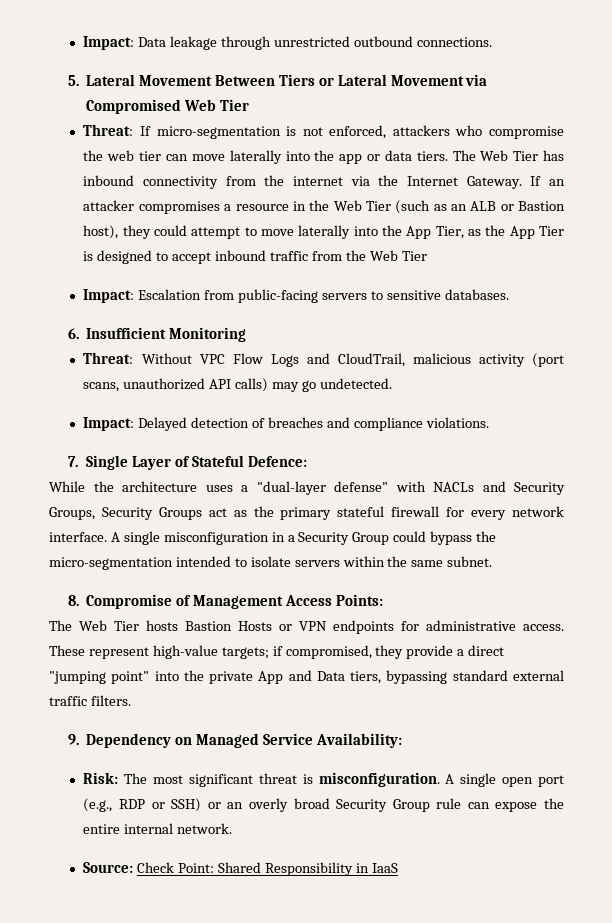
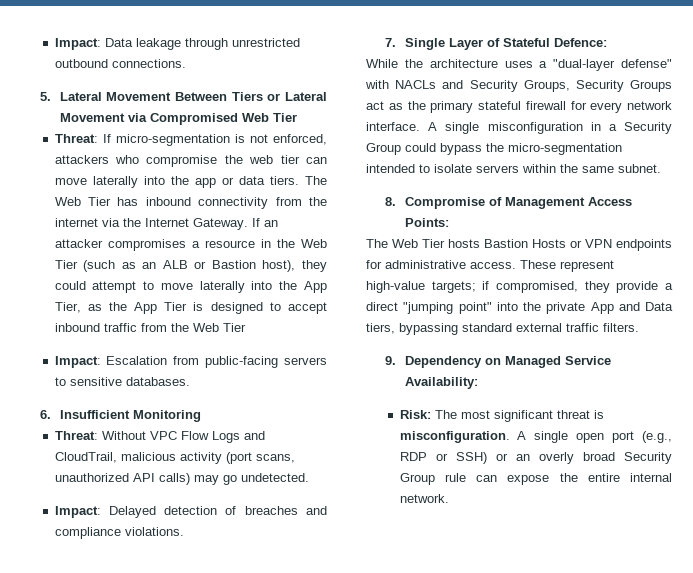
[83,862,398,876] // Source: Check Point: Shared Responsibility in IaaS -> (449, 498) none

